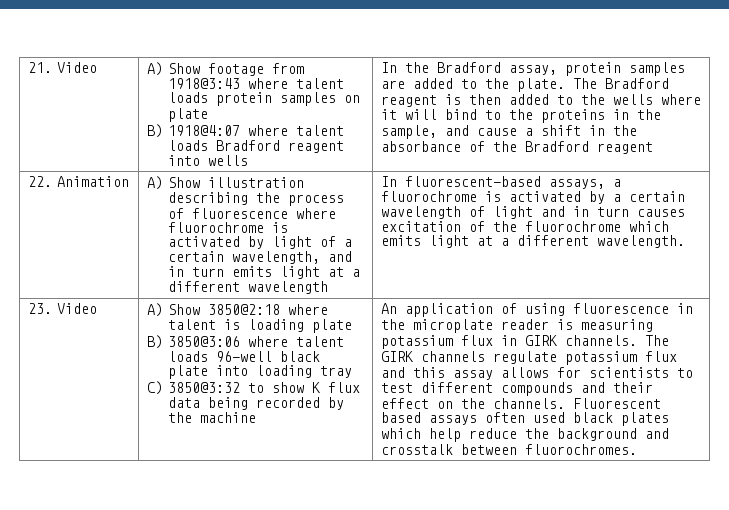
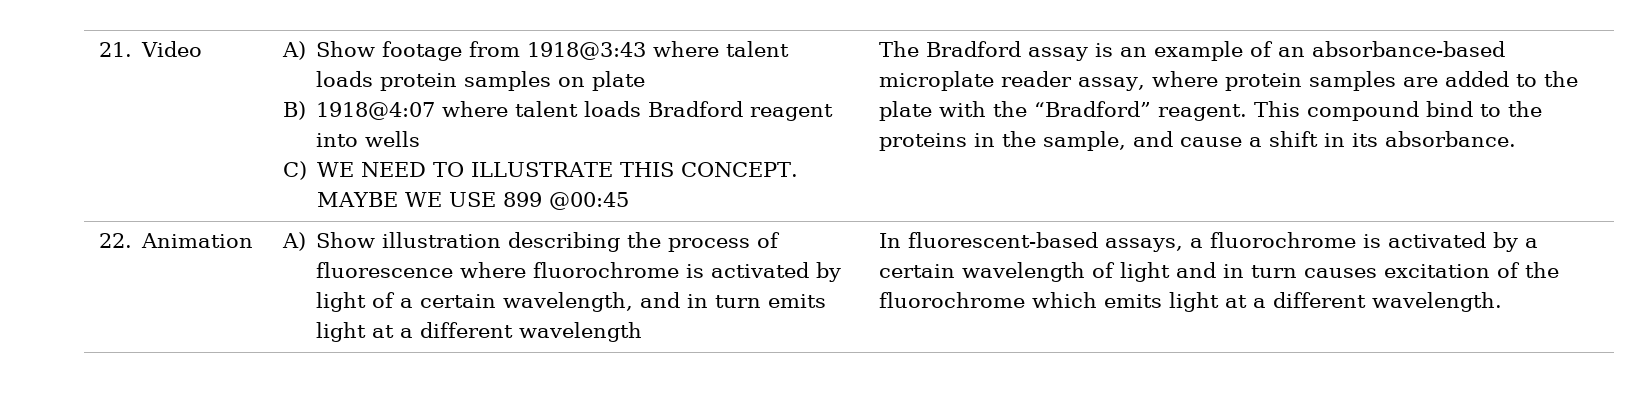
[380,62,557,75] | In the Bradford assay, -> [282,161,799,180] [317,192,630,210] [878,41,1505,61] [878,71,1218,91] // C) WE NEED TO ILLUSTRATE THIS CONCEPT. MAYBE WE USE 899 @00:45 | The Bradford assay is an example of an absorbance-based microplate reader assay, where
[516,78,669,92] [380,94,701,107] [380,109,437,120] plate. The Bradford reagent is then added to the wells where it will -> [878,101,1419,121] plate with the “Bradford” reagent. This compound
[612,125,637,136] [380,141,653,154] the absorbance of the Bradford reagent -> [1351,131,1516,147] its absorbance.
[27,303,98,314] [146,303,329,317] [168,319,353,333] [146,335,345,349] [168,351,321,362] [168,365,353,379] [146,381,361,395] [168,397,345,410] [168,412,257,423] [380,303,693,317] [380,319,653,333] [380,335,669,349] [380,351,677,365] [380,367,693,380] [380,382,653,396] [380,398,661,409] [380,412,669,426] [380,428,669,442] [380,444,637,455] // 23. Video | A) Show 3850@2:18 where talent is loading plate // B) 3850@3:06 where talent loads 96-well black plate into loading tray // C) 3850@3:32 to show K flux data being recorded by the machine | An application of using fluorescence in the microplate reader is measuring potassium flux in GIRK channels. The GIRK channels regulate potassium flux and this assay allows for scientists to test different compounds and their effect on the channels. Fluorescent based assays often used black plates which help reduce the background and crosstalk between fluorochromes. -> (1502, 302) none

